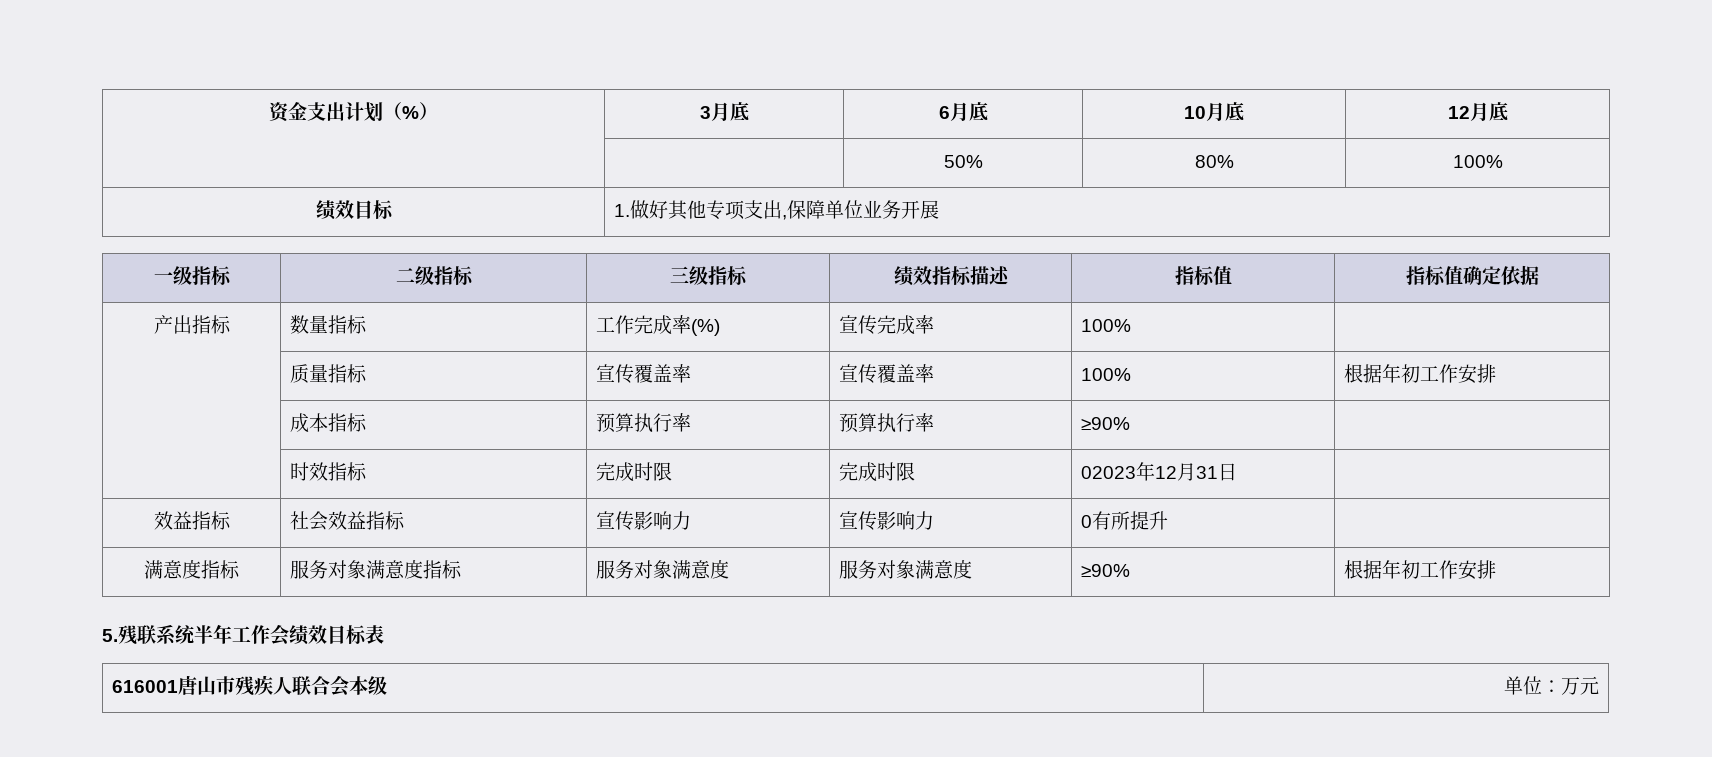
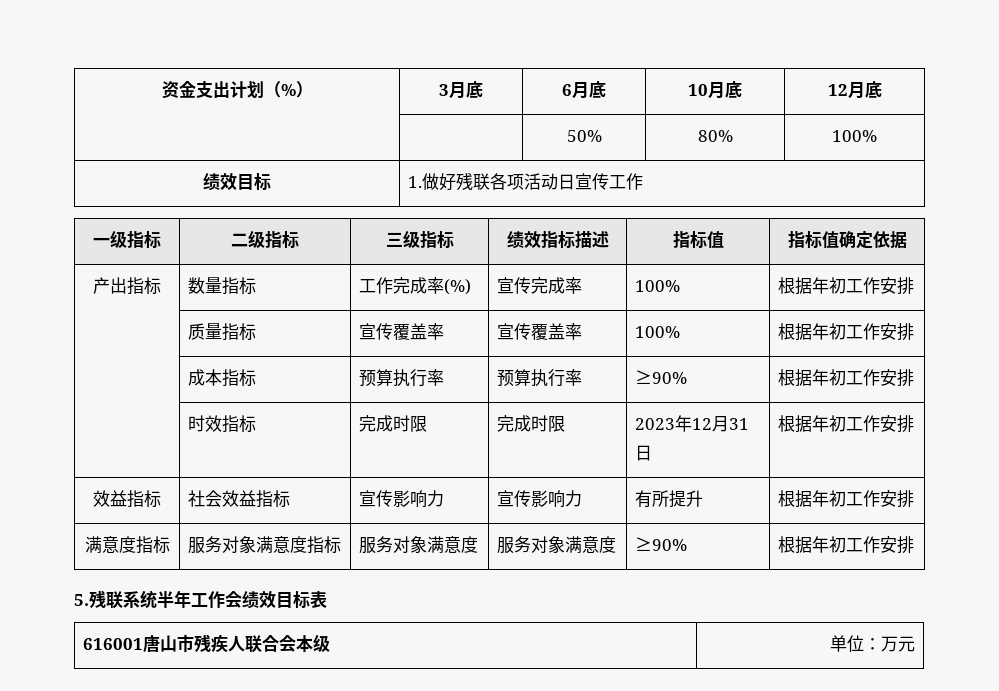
[667,200,939,220] 其他专项支出,保障单位业务开展 -> [455,173,643,191] 残联各项活动日宣传工作
(1131, 325) none -> [777,277,914,295] 根据年初工作安排
(1130, 423) none -> [777,369,914,387] 根据年初工作安排
[1080,466,1136,479] 02023 -> [634,418,675,430] 2023
(1237, 472) none -> [777,415,914,433] 根据年初工作安排
[1080,515,1092,528] 0 -> (582, 498) none
(1168, 520) none -> [777,490,914,508] 根据年初工作安排

